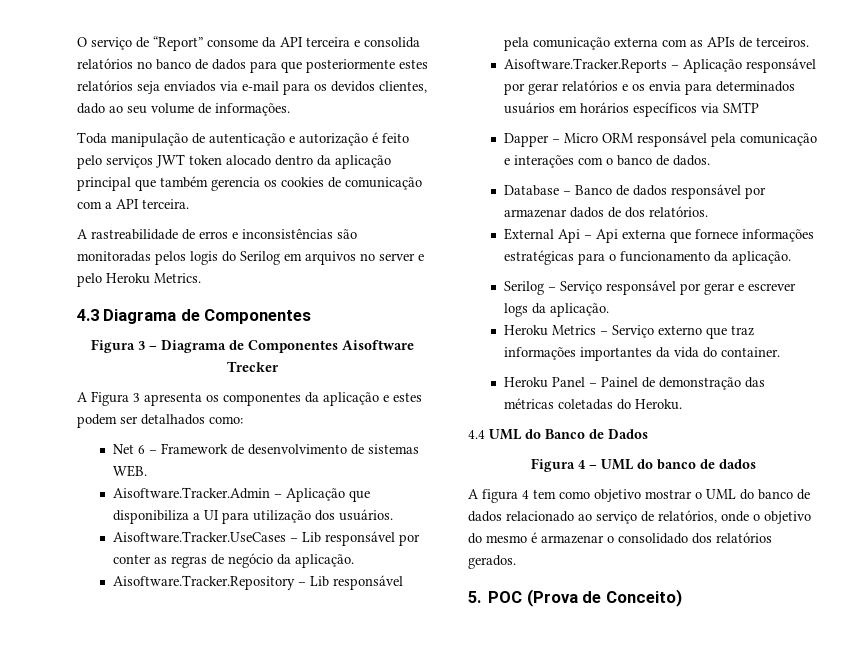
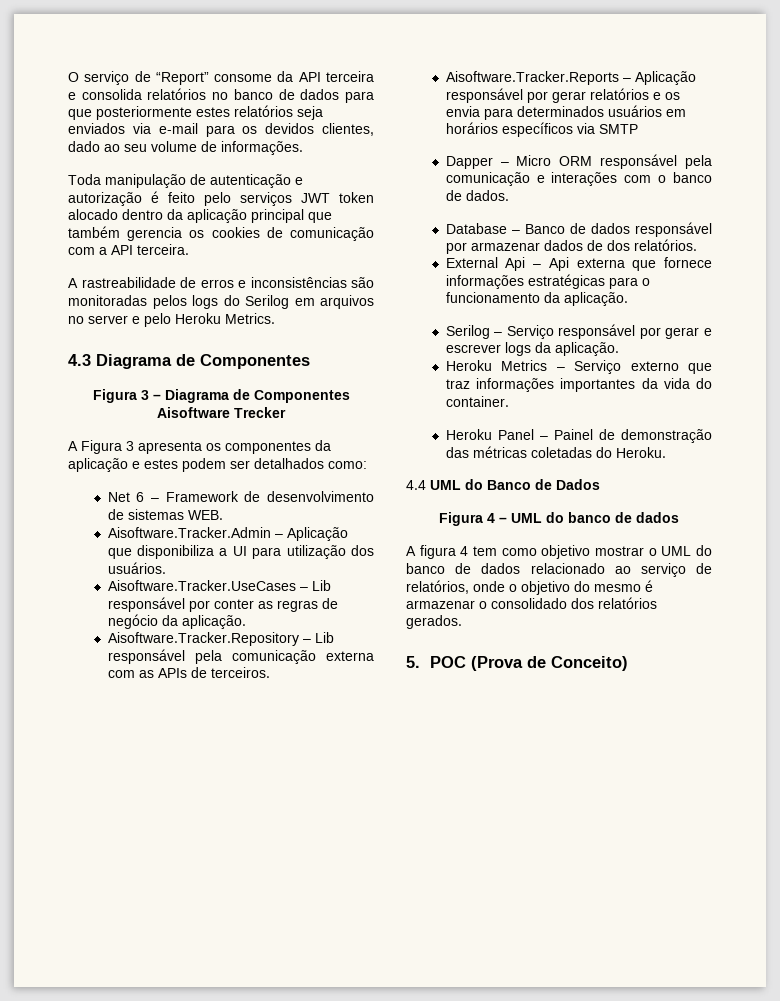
[190,251,218,265] logis -> [192,295,218,309] logs

